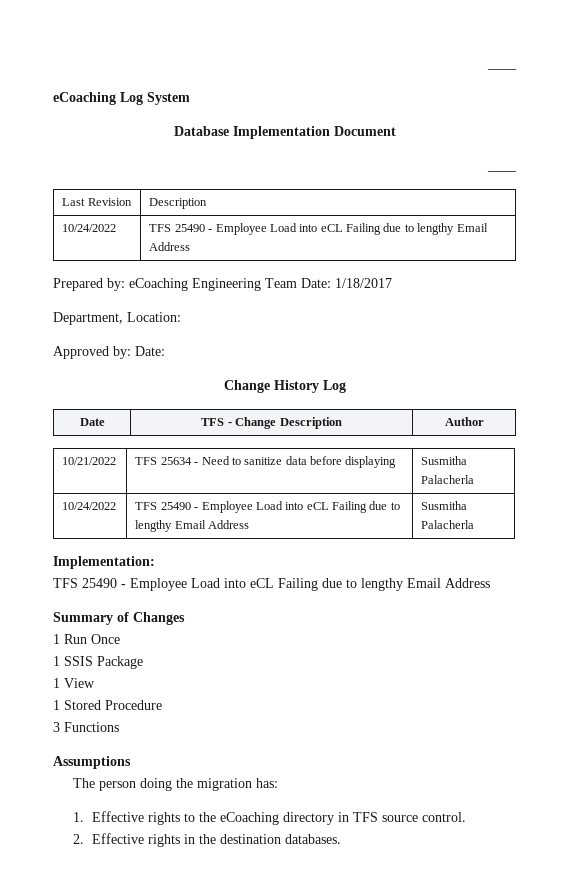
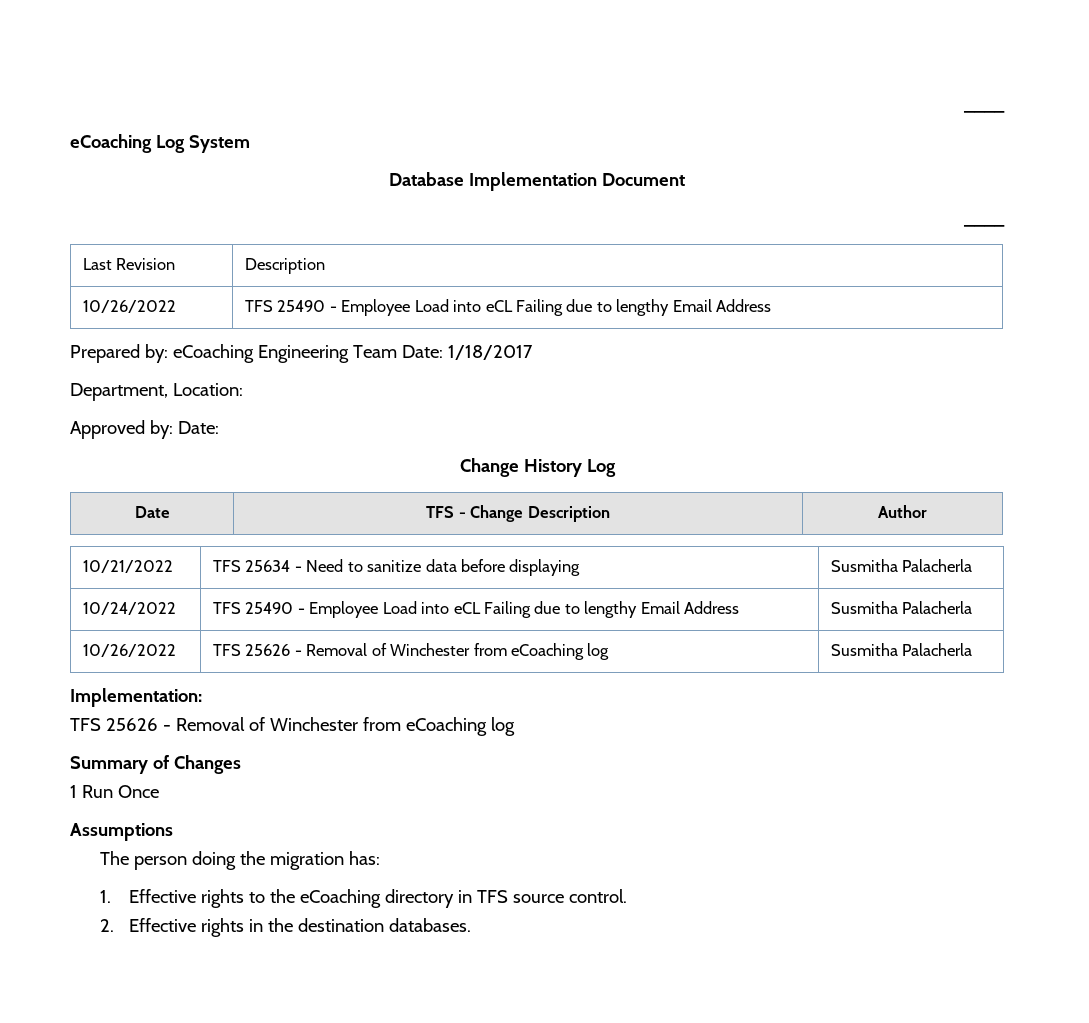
[62,224,117,232] 10/24/2022 -> [82,300,176,313] 10/26/2022
[53,556,155,569] [53,578,490,591] // Implementation: // TFS 25490 - Employee Load into eCL Failing due to lengthy Email Address -> [82,644,176,657] [212,643,610,660] [830,643,973,656] [70,688,202,707] [70,717,515,736] // 10/26/2022 | TFS 25626 - Removal of Winchester from eCoaching log | Susmitha Palacherla // Implementation: // TFS 25626 - Removal of Winchester from eCoaching log
[53,656,143,669] [53,678,95,688] [53,700,162,710] [53,722,119,732] // 1 SSIS Package // 1 View // 1 Stored Procedure // 3 Functions -> (159, 791) none

